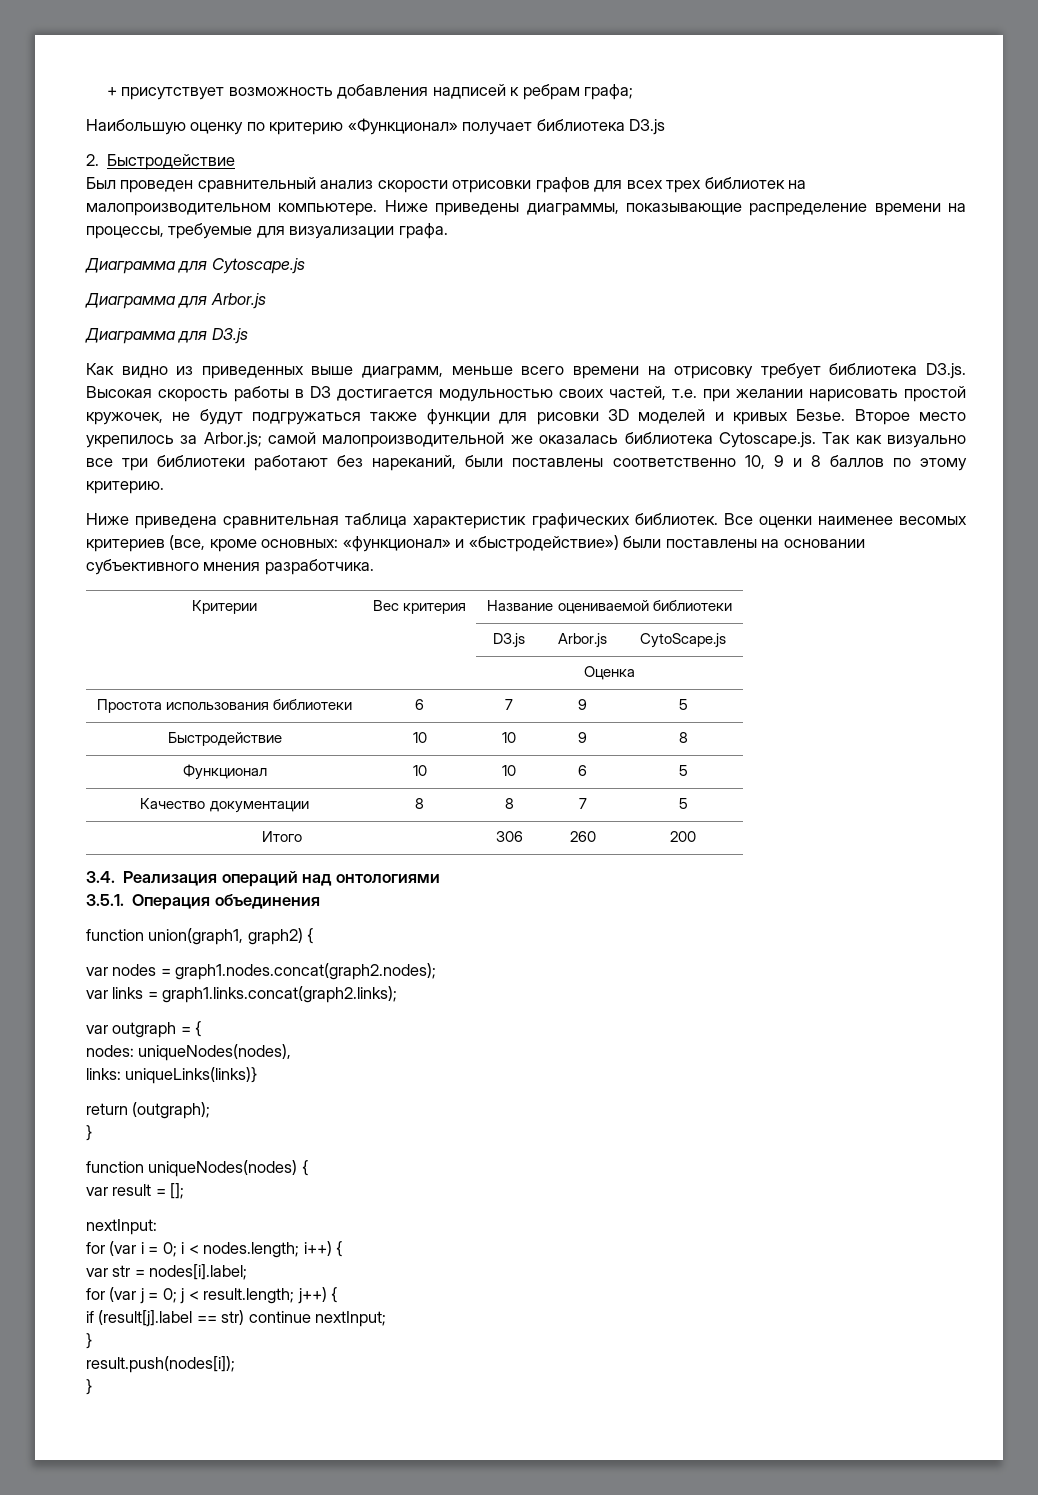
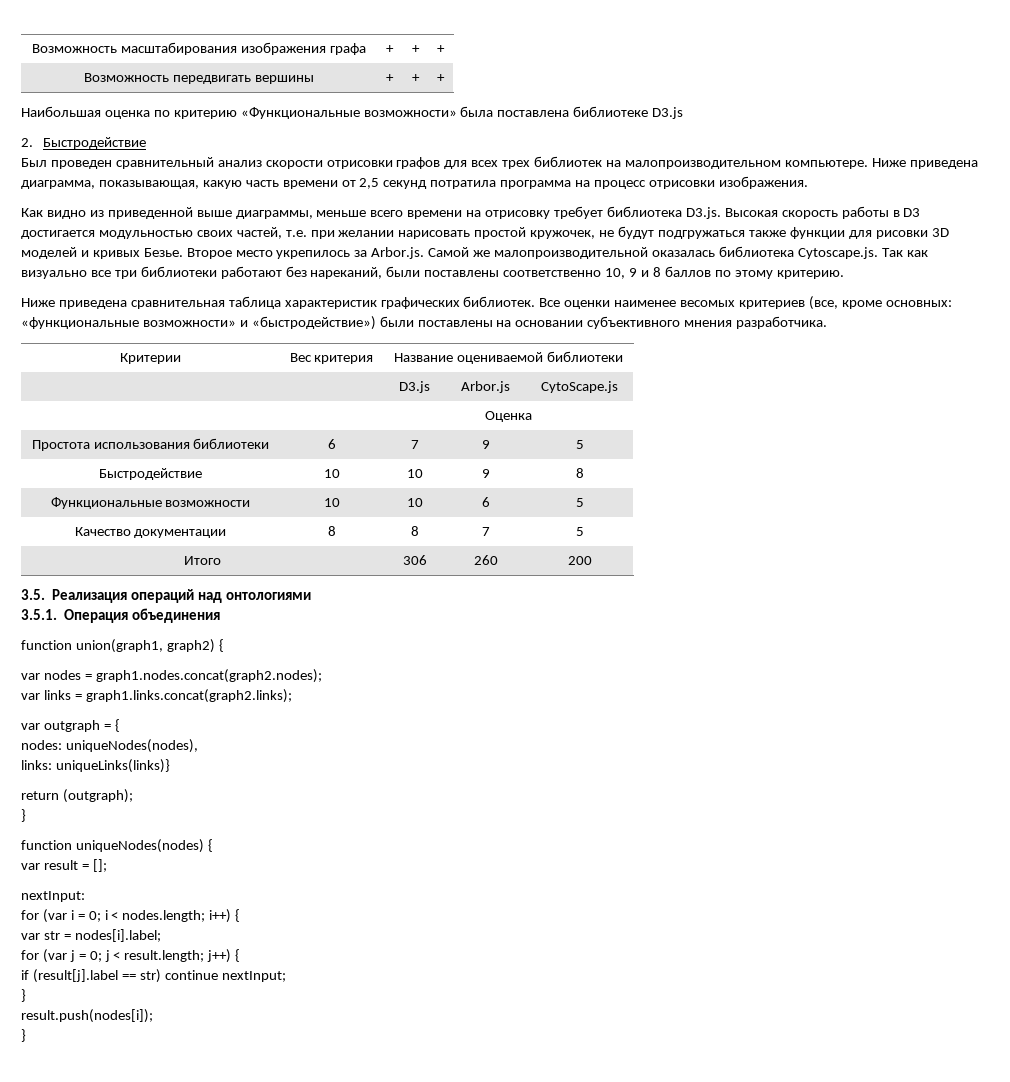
[106,84,634,100] [86,118,625,135] + присутствует возможность добавления надписей к ребрам графа; // Наибольшую оценку по критерию «Функционал» получает библиотека -> [32,42,366,55] [386,45,394,53] [411,45,420,53] [437,45,445,53] [84,73,314,84] [386,74,394,82] [411,74,420,82] [437,74,445,82] [21,106,649,119] Возможность масштабирования изображения графа | + | + | + // Возможность передвигать вершины | + | + | + // Наибольшая оценка по критерию «Функциональные возможности» была поставлена библиотеке
[435,203,966,216] [86,223,448,239] [85,258,305,274] [85,293,266,309] [85,328,248,344] приведены диаграммы, показывающие распределение времени на процессы, требуемые для визуализации графа. // Диаграмма для Cytoscape.js // Диаграмма для Arbor.js // Диаграмма для D3.js -> [909,160,978,169] [21,176,808,189] приведена диаграмма, показывающая, какую часть времени от 2,5 секунд потратила программа на процесс отрисовки изображения.
[201,366,444,379] приведенных выше диаграмм, -> [107,207,313,219] приведенной выше диаграммы,
[203,432,533,448] Arbor.js; самой малопроизводительной же -> [371,247,649,259] Arbor.js. Самой же малопроизводительной
[342,536,451,552] «функционал» -> [21,317,236,329] «функциональные возможности»
[182,764,267,780] Функционал -> [50,497,251,509] Функциональные возможности
[86,871,115,883] 3.4. -> [21,589,45,600] 3.5.

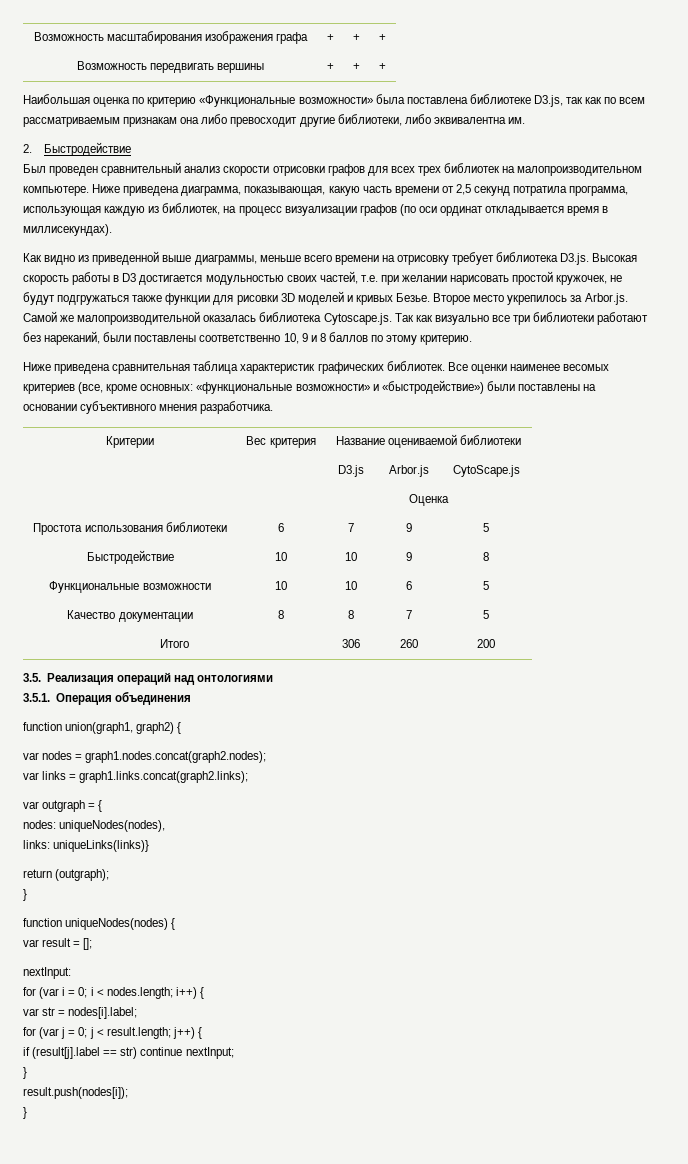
[652,107,684,119] D3.js -> [533,95,646,107] [23,114,525,127] D3.js, так как по всем рассматриваемым признакам она либо превосходит другие библиотеки, либо эквивалентна им.
[500,176,808,189] программа на процесс отрисовки изображения. -> [569,186,629,196] [23,203,609,216] [23,224,112,236] программа, использующая каждую из библиотек, на процесс визуализации графов (по оси ординат откладывается время в миллисекундах).

